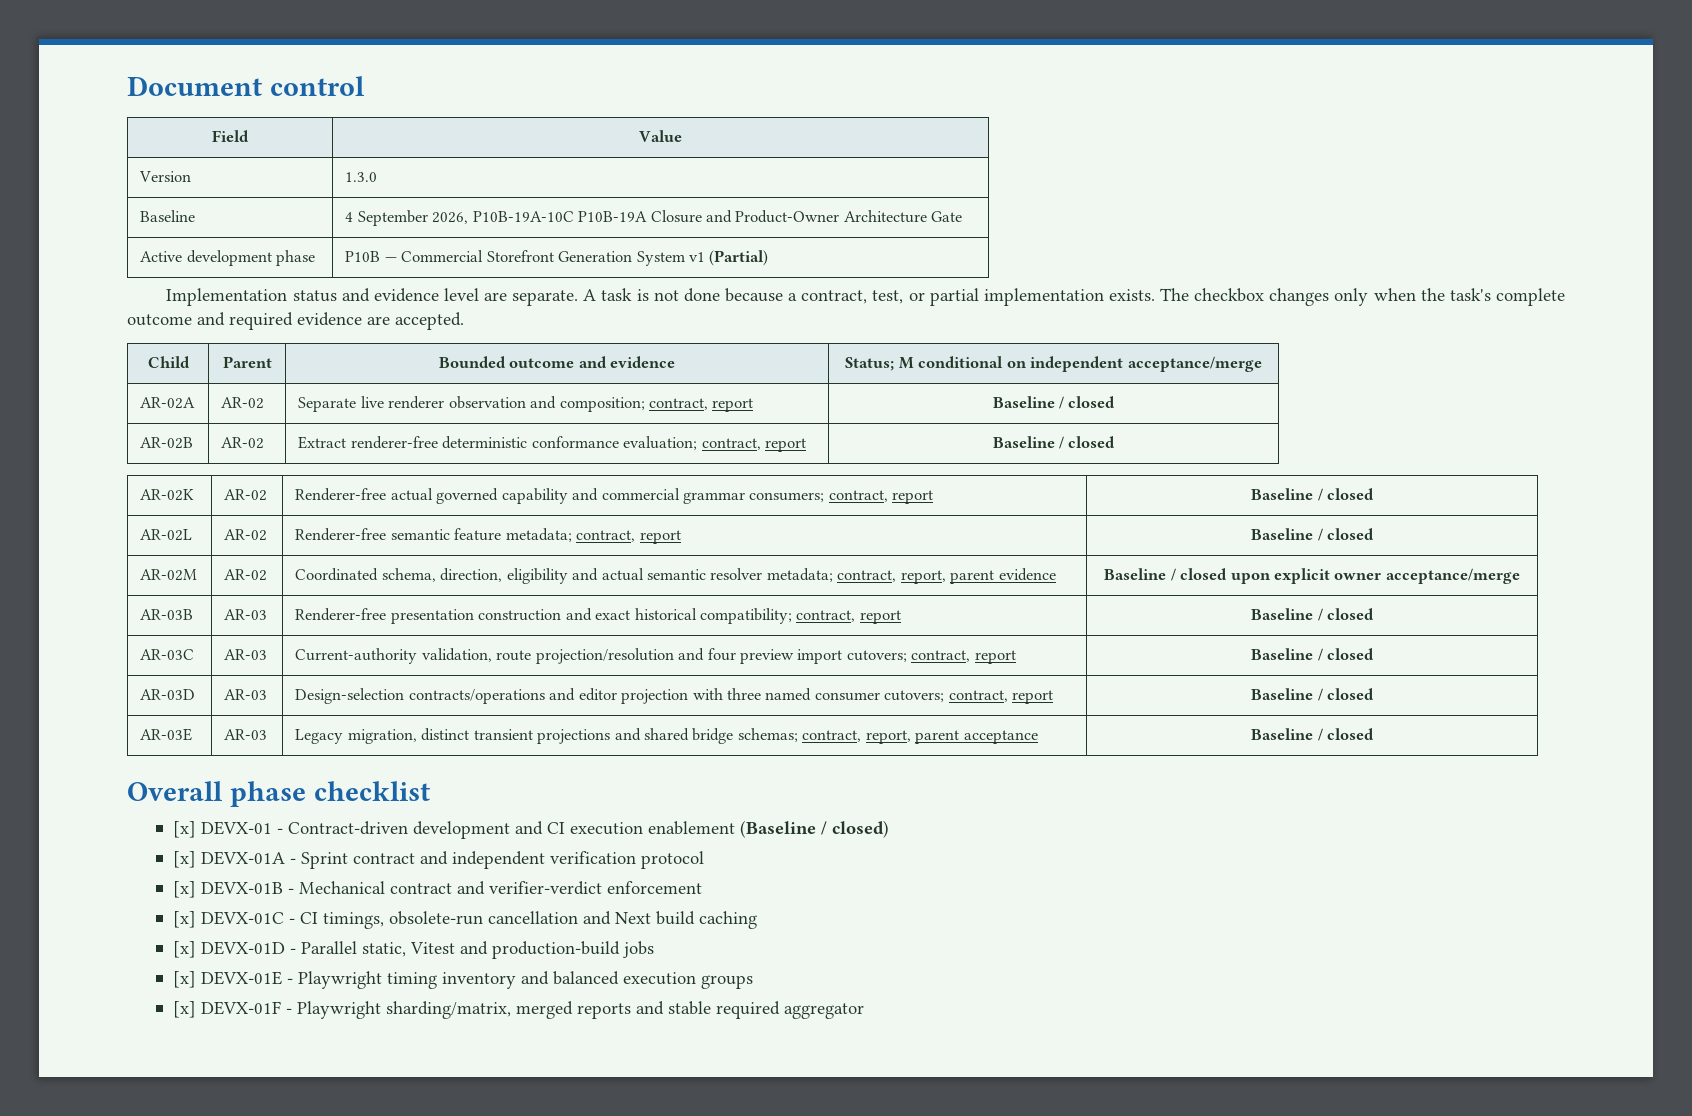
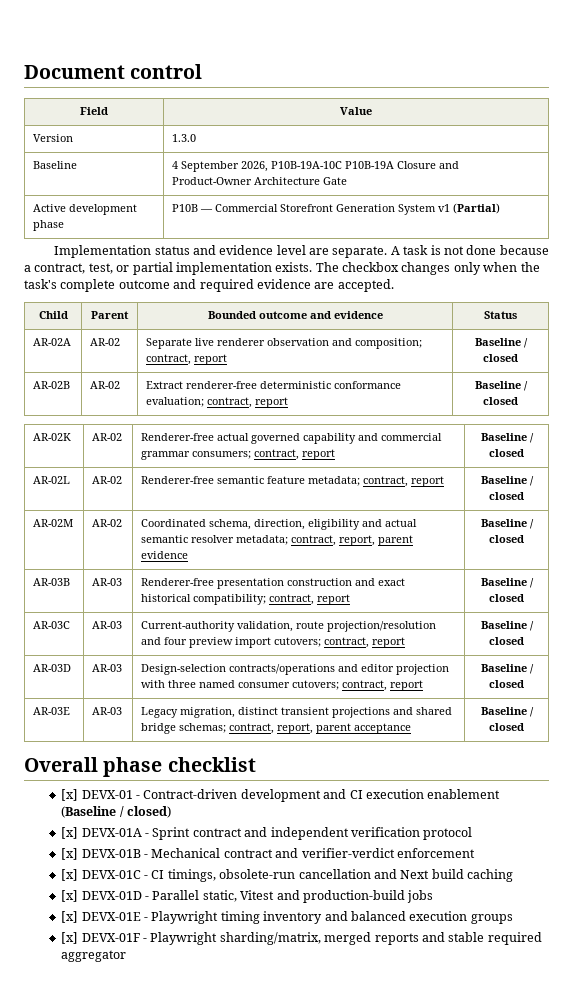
[845,356,1262,372] Status; M conditional on independent acceptance/merge -> [484,311,517,319] Status
[1230,568,1520,584] upon explicit owner acceptance/merge -> (524, 539) none

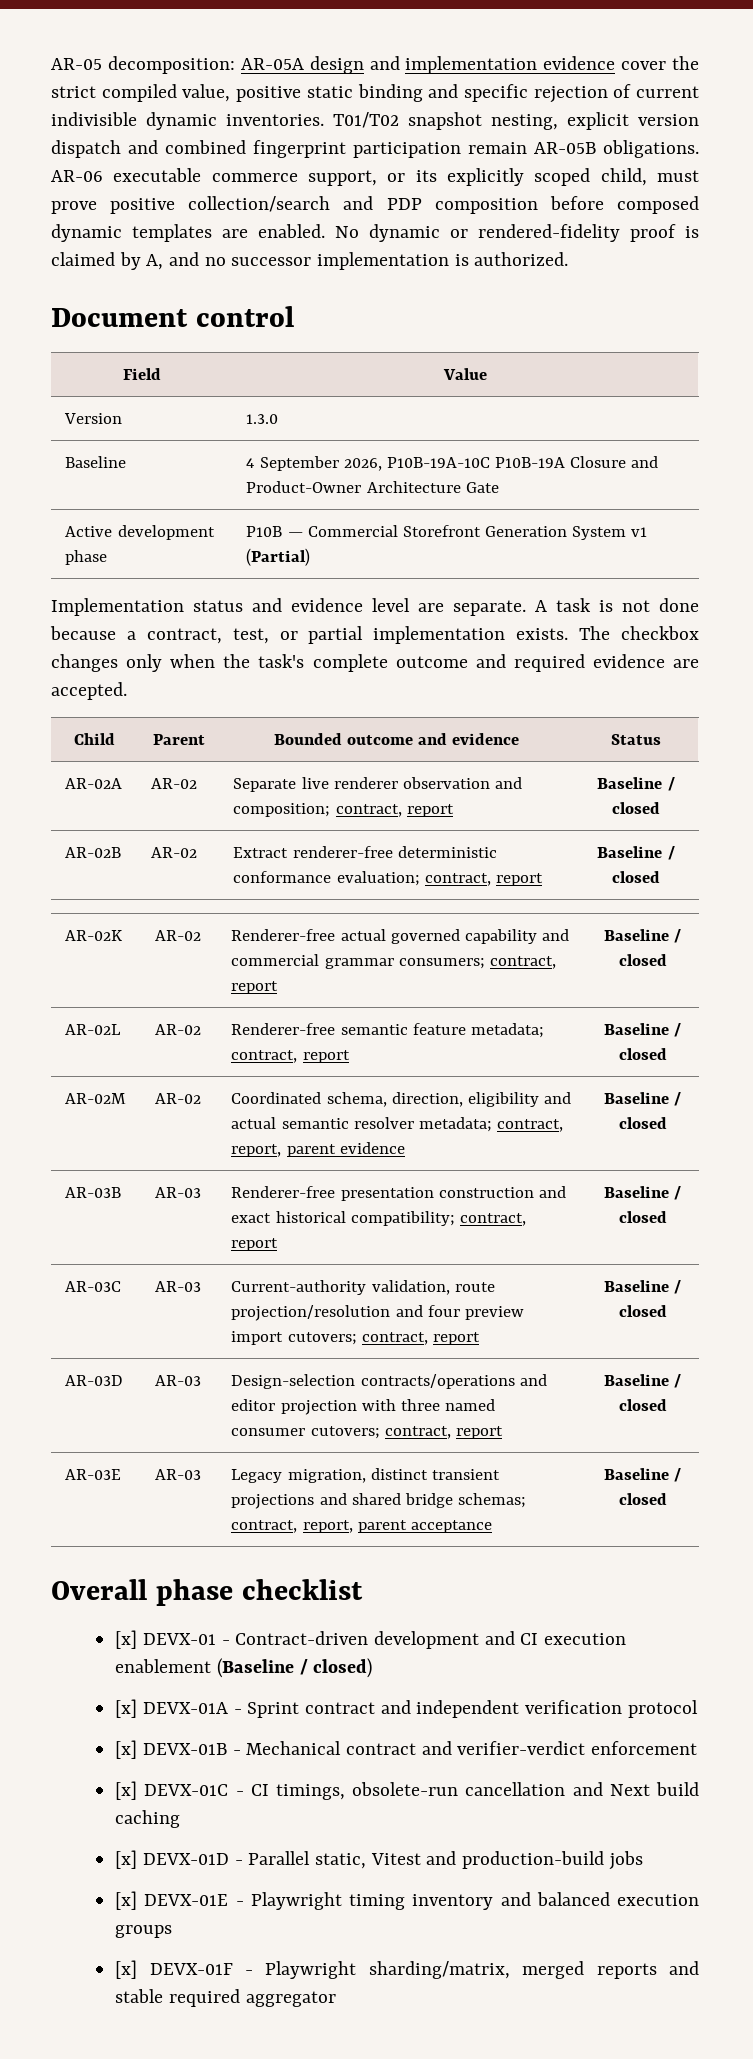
(24, 72) none -> [51,56,699,74] [51,84,699,103] [51,112,699,130] [51,140,699,158] [51,168,699,186] [51,196,699,214] [51,224,699,242] [51,252,569,270] AR-05 decomposition: AR-05A design and implementation evidence cover the strict compiled value, positive static binding and specific rejection of current indivisible dynamic inventories. T01/T02 snapshot nesting, explicit version dispatch and combined fingerprint participation remain AR-05B obligations. AR-06 executable commerce support, or its explicitly scoped child, must prove positive collection/search and PDP composition before composed dynamic templates are enabled. No dynamic or rendered-fidelity proof is claimed by A, and no successor implementation is authorized. //

